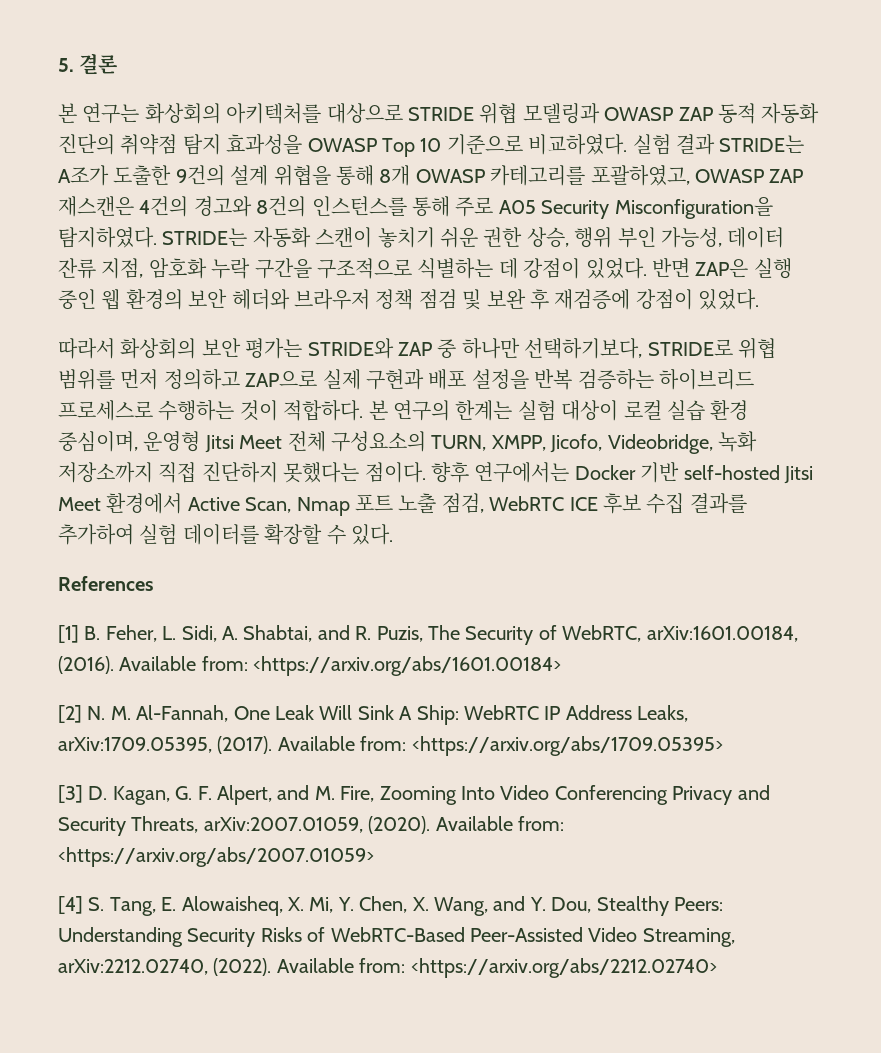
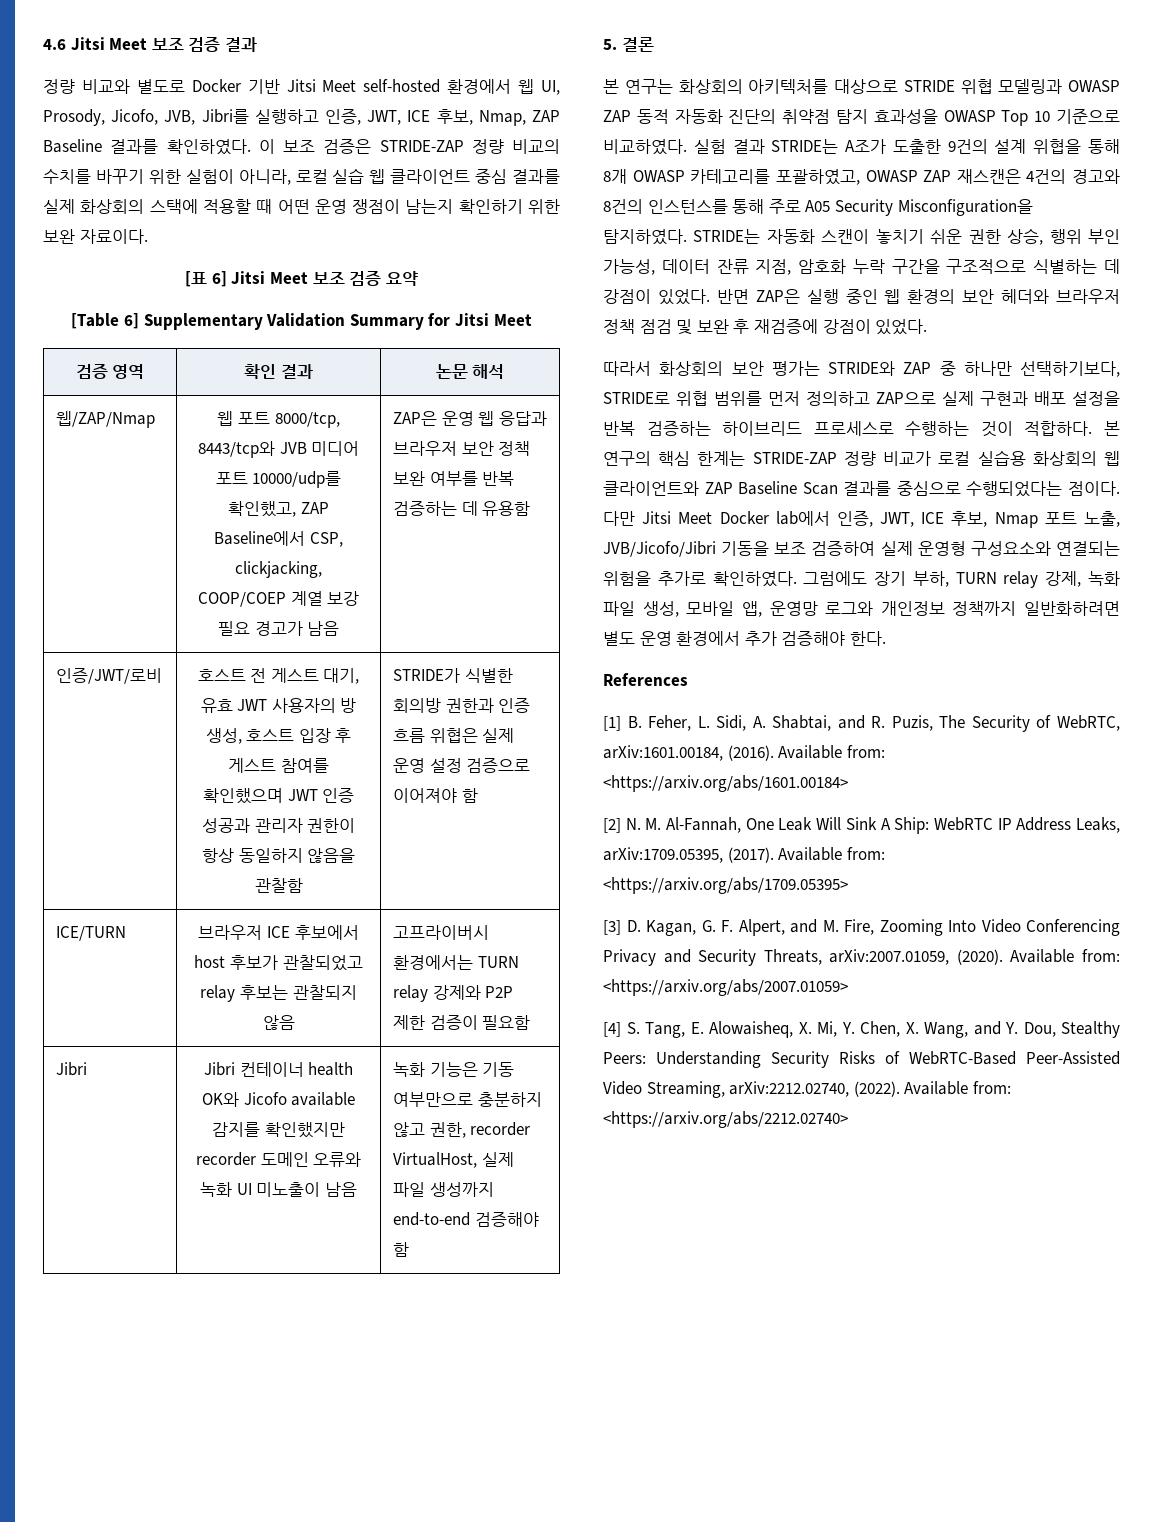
(58, 65) none -> [43,37,257,52] [43,79,560,95] [43,109,560,126] [43,139,560,155] [43,168,560,185] [43,199,560,214] [43,229,148,244] [185,271,418,287] [71,313,532,330] [75,364,145,379] [244,364,313,379] [435,364,505,379] [56,411,156,428] [217,411,340,428] [197,441,360,458] [215,471,342,488] [228,501,329,517] [214,531,343,547] [235,561,322,578] [197,591,360,607] [217,621,340,636] [393,411,547,426] [393,441,531,456] [393,471,515,486] [393,501,531,516] [56,668,163,684] [197,668,360,684] [200,698,357,713] [205,728,352,744] [228,758,329,773] [202,788,355,804] [201,818,356,833] [201,848,356,863] [254,878,303,893] [393,668,513,683] [393,698,531,713] [393,728,515,743] [393,758,531,773] [393,788,478,803] [56,926,127,941] [198,925,359,940] [194,955,363,971] [200,985,357,1002] [262,1015,295,1030] [393,925,490,940] [393,955,519,970] [393,985,514,1002] [393,1015,531,1030] [56,1062,88,1076] [203,1062,354,1077] [201,1092,356,1107] [212,1122,345,1138] [195,1152,362,1167] [200,1182,357,1197] [393,1062,515,1077] [393,1092,542,1107] [393,1122,531,1138] [393,1152,514,1168] [393,1182,494,1197] [393,1212,539,1227] [393,1242,410,1257] 4.6 Jitsi Meet 보조 검증 결과 // 정량 비교와 별도로 Docker 기반 Jitsi Meet self-hosted 환경에서 웹 UI, Prosody, Jicofo, JVB, Jibri를 실행하고 인증, JWT, ICE 후보, Nmap, ZAP Baseline 결과를 확인하였다. 이 보조 검증은 STRIDE-ZAP 정량 비교의 수치를 바꾸기 위한 실험이 아니라, 로컬 실습 웹 클라이언트 중심 결과를 실제 화상회의 스택에 적용할 때 어떤 운영 쟁점이 남는지 확인하기 위한 보완 자료이다. // [표 6] Jitsi Meet 보조 검증 요약 // [Table 6] Supplementary Validation Summary for Jitsi Meet // 검증 영역 | 확인 결과 | 논문 해석 // 웹/ZAP/Nmap | 웹 포트 8000/tcp, 8443/tcp와 JVB 미디어 포트 10000/udp를 확인했고, ZAP Baseline에서 CSP, clickjacking, COOP/COEP 계열 보강 필요 경고가 남음 | ZAP은 운영 웹 응답과 브라우저 보안 정책 보완 여부를 반복 검증하는 데 유용함 // 인증/JWT/로비 | 호스트 전 게스트 대기, 유효 JWT 사용자의 방 생성, 호스트 입장 후 게스트 참여를 확인했으며 JWT 인증 성공과 관리자 권한이 항상 동일하지 않음을 관찰함 | STRIDE가 식별한 회의방 권한과 인증 흐름 위협은 실제 운영 설정 검증으로 이어져야 함 // ICE/TURN | 브라우저 ICE 후보에서 host 후보가 관찰되었고 relay 후보는 관찰되지 않음 | 고프라이버시 환경에서는 TURN relay 강제와 P2P 제한 검증이 필요함 // Jibri | Jibri 컨테이너 health OK와 Jicofo available 감지를 확인했지만 recorder 도메인 오류와 녹화 UI 미노출이 남음 | 녹화 기능은 기동 여부만으로 충분하지 않고 권한, recorder VirtualHost, 실제 파일 생성까지 end-to-end 검증해야 함 //
[455,400,749,421] [58,431,757,454] [58,462,813,484] [58,493,747,516] [58,524,393,545] 한계는 실험 대상이 로컬 실습 환경 중심이며, 운영형 Jitsi Meet 전체 구성요소의 TURN, XMPP, Jicofo, Videobridge, 녹화 저장소까지 직접 진단하지 못했다는 점이다. 향후 연구에서는 Docker 기반 self-hosted Jitsi Meet 환경에서 Active Scan, Nmap 포트 노출 점검, WebRTC ICE 후보 수집 결과를 추가하여 실험 데이터를 확장할 수 있다. -> [658,450,1120,466] [603,481,1120,497] [603,511,1120,528] [603,541,1120,557] [603,571,1120,588] [603,601,1120,617] [603,631,886,646] 핵심 한계는 STRIDE-ZAP 정량 비교가 로컬 실습용 화상회의 웹 클라이언트와 ZAP Baseline Scan 결과를 중심으로 수행되었다는 점이다. 다만 Jitsi Meet Docker lab에서 인증, JWT, ICE 후보, Nmap 포트 노출, JVB/Jicofo/Jibri 기동을 보조 검증하여 실제 운영형 구성요소와 연결되는 위험을 추가로 확인하였다. 그럼에도 장기 부하, TURN relay 강제, 녹화 파일 생성, 모바일 앱, 운영망 로그와 개인정보 정책까지 일반화하려면 별도 운영 환경에서 추가 검증해야 한다.

